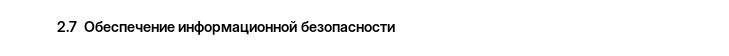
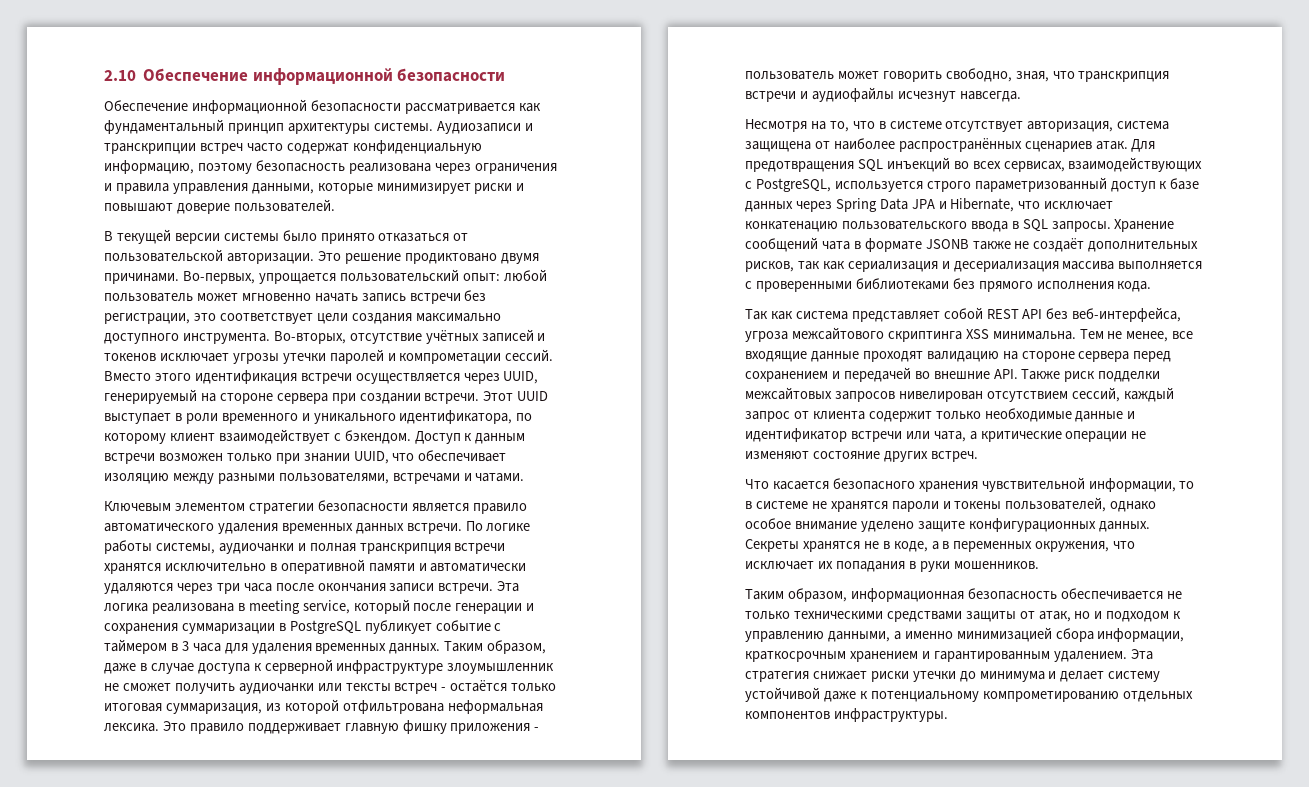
[57,21,396,35] 2.7 Обеспечение информационной безопасности -> [104,68,506,85] [104,99,541,114] [104,119,533,134] [104,140,482,154] [104,160,557,174] [104,183,525,194] [104,199,335,214] [104,229,469,244] [104,249,539,264] [104,269,547,284] [104,290,487,304] [104,313,501,324] [104,329,546,344] [104,349,554,364] [104,370,539,384] [104,389,549,404] [104,410,533,424] [104,429,526,444] [104,450,507,464] [104,473,525,484] [104,500,527,514] [104,521,531,534] [104,540,506,554] [104,559,527,574] [104,581,520,594] [104,599,535,614] [104,620,502,634] [104,639,547,654] [104,659,555,674] [104,680,557,694] [104,699,543,714] [104,720,540,734] [745,68,1170,82] [745,87,1021,102] [745,119,1170,132] [745,138,1156,152] [745,157,1203,172] [745,177,1200,192] [745,198,1114,212] [745,219,1175,232] [745,237,1199,252] [745,261,1203,272] [745,278,1152,292] [745,307,1182,322] [745,327,1194,342] [745,351,1172,362] [745,367,1161,382] [745,387,1174,402] [745,408,1136,422] [745,428,1147,442] [745,451,978,462] [745,477,1195,492] [745,497,1157,512] [745,518,1150,532] [745,539,1136,552] [745,561,1039,572] [745,588,1182,602] [745,611,1182,622] [745,627,1185,642] [745,649,1153,662] [745,671,1161,682] [745,687,1193,702] [745,708,948,722] 2.10 Обеспечение информационной безопасности // Обеспечение информационной безопасности рассматривается как фундаментальный принцип архитектуры системы. Аудиозаписи и транскрипции встреч часто содержат конфиденциальную информацию, поэтому безопасность реализована через ограничения и правила управления данными, которые минимизирует риски и повышают доверие пользователей. // В текущей версии системы было принято отказаться от пользовательской авторизации. Это решение продиктовано двумя причинами. Во-первых, упрощается пользовательский опыт: любой пользователь может мгновенно начать запись встречи без регистрации, это соответствует цели создания максимально доступного инструмента. Во-вторых, отсутствие учётных записей и токенов исключает угрозы утечки паролей и компрометации сессий. Вместо этого идентификация встречи осуществляется через UUID, генерируемый на стороне сервера при создании встречи. Этот UUID выступает в роли временного и уникального идентификатора, по которому клиент взаимодействует с бэкендом. Доступ к данным встречи возможен только при знании UUID, что обеспечивает изоляцию между разными пользователями, встречами и чатами. // Ключевым элементом стратегии безопасности является правило автоматического удаления временных данных встречи. По логике работы системы, аудиочанки и полная транскрипция встречи хранятся исключительно в оперативной памяти и автоматически удаляются через три часа после окончания записи встречи. Эта логика реализована в meeting service, который после генерации и сохранения суммаризации в PostgreSQL публикует событие с таймером в 3 часа для удаления временных данных. Таким образом, даже в случае доступа к серверной инфраструктуре злоумышленник не сможет получить аудиочанки или тексты встреч - остаётся только итоговая суммаризация, из которой отфильтрована неформальная лексика. Это правило поддерживает главную фишку приложения - пользователь может говорить свободно, зная, что транскрипция встречи и аудиофайлы исчезнут навсегда. // Несмотря на то, что в системе отсутствует авторизация, система защищена от наиболее распространённых сценариев атак. Для предотвращения SQL инъекций во всех сервисах, взаимодействующих с PostgreSQL, используется строго параметризованный доступ к базе данных через Spring Data JPA и Hibernate, что исключает конкатенацию пользовательского ввода в SQL запросы. Хранение сообщений чата в формате JSONB также не создаёт дополнительных рисков, так как сериализация и десериализация массива выполняется с проверенными библиотеками без прямого исполнения кода. // Так как система представляет собой REST API без веб-интерфейса, угроза межсайтового скриптинга XSS минимальна. Тем не менее, все входящие данные проходят валидацию на стороне сервера перед сохранением и передачей во внешние API. Также риск подделки межсайтовых запросов нивелирован отсутствием сессий, каждый запрос от клиента содержит только необходимые данные и идентификатор встречи или чата, а критические операции не изменяют состояние других встреч. // Что касается безопасного хранения чувствительной информации, то в системе не хранятся пароли и токены пользователей, однако особое внимание уделено защите конфигурационных данных. Секреты хранятся не в коде, а в переменных окружения, что исключает их попадания в руки мошенников. // Таким образом, информационная безопасность обеспечивается не только техническими средствами защиты от атак, но и подходом к управлению данными, а именно минимизацией сбора информации, краткосрочным хранением и гарантированным удалением. Эта стратегия снижает риски утечки до минимума и делает систему устойчивой даже к потенциальному компрометированию отдельных компонентов инфраструктуры.

